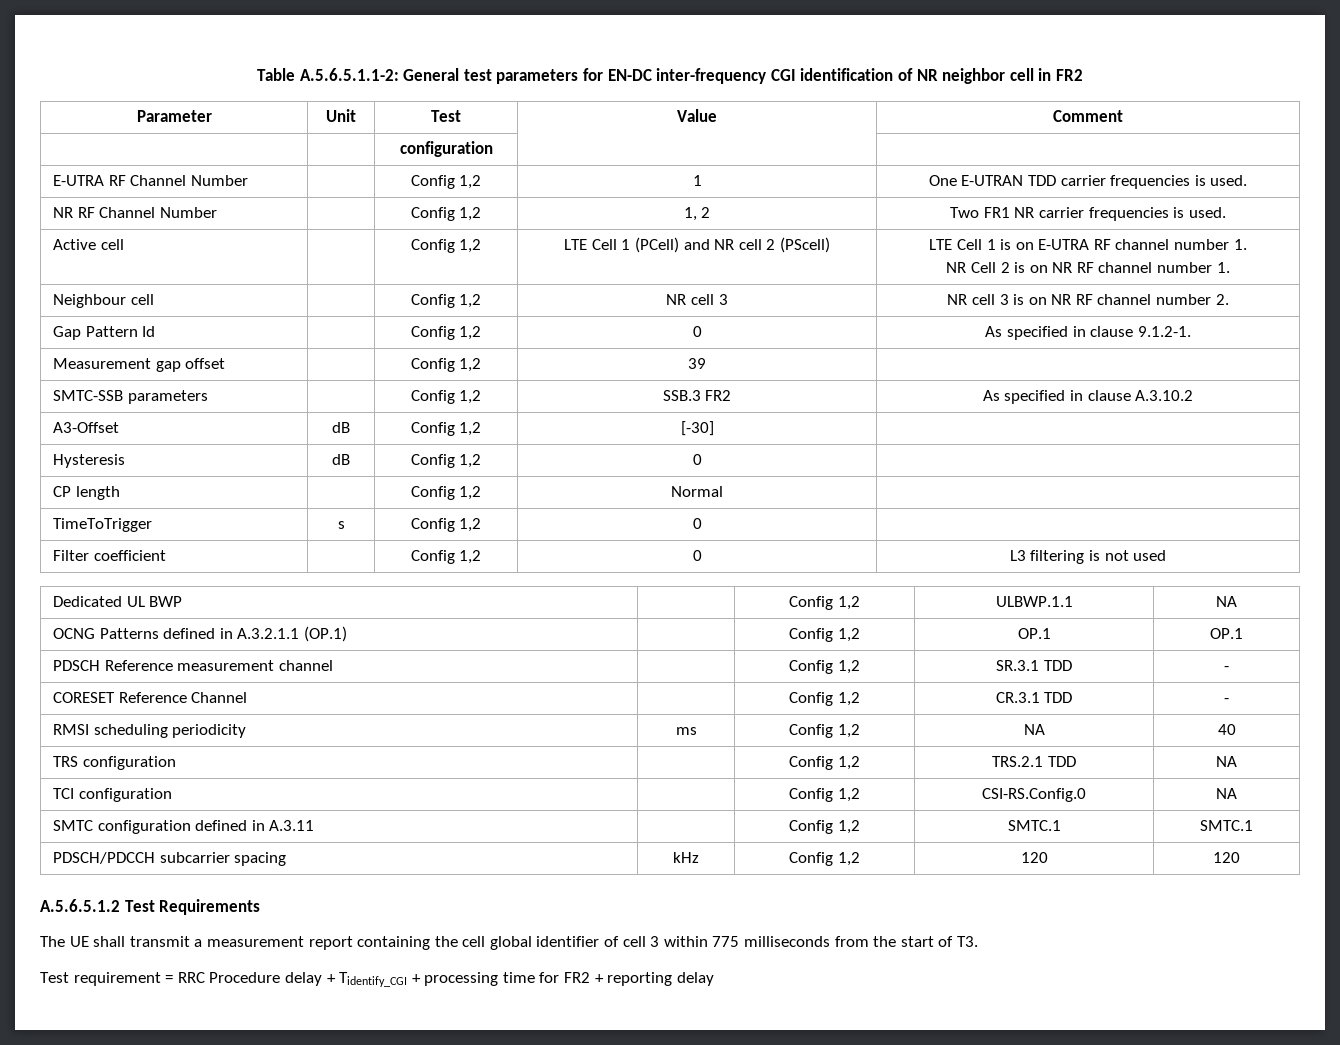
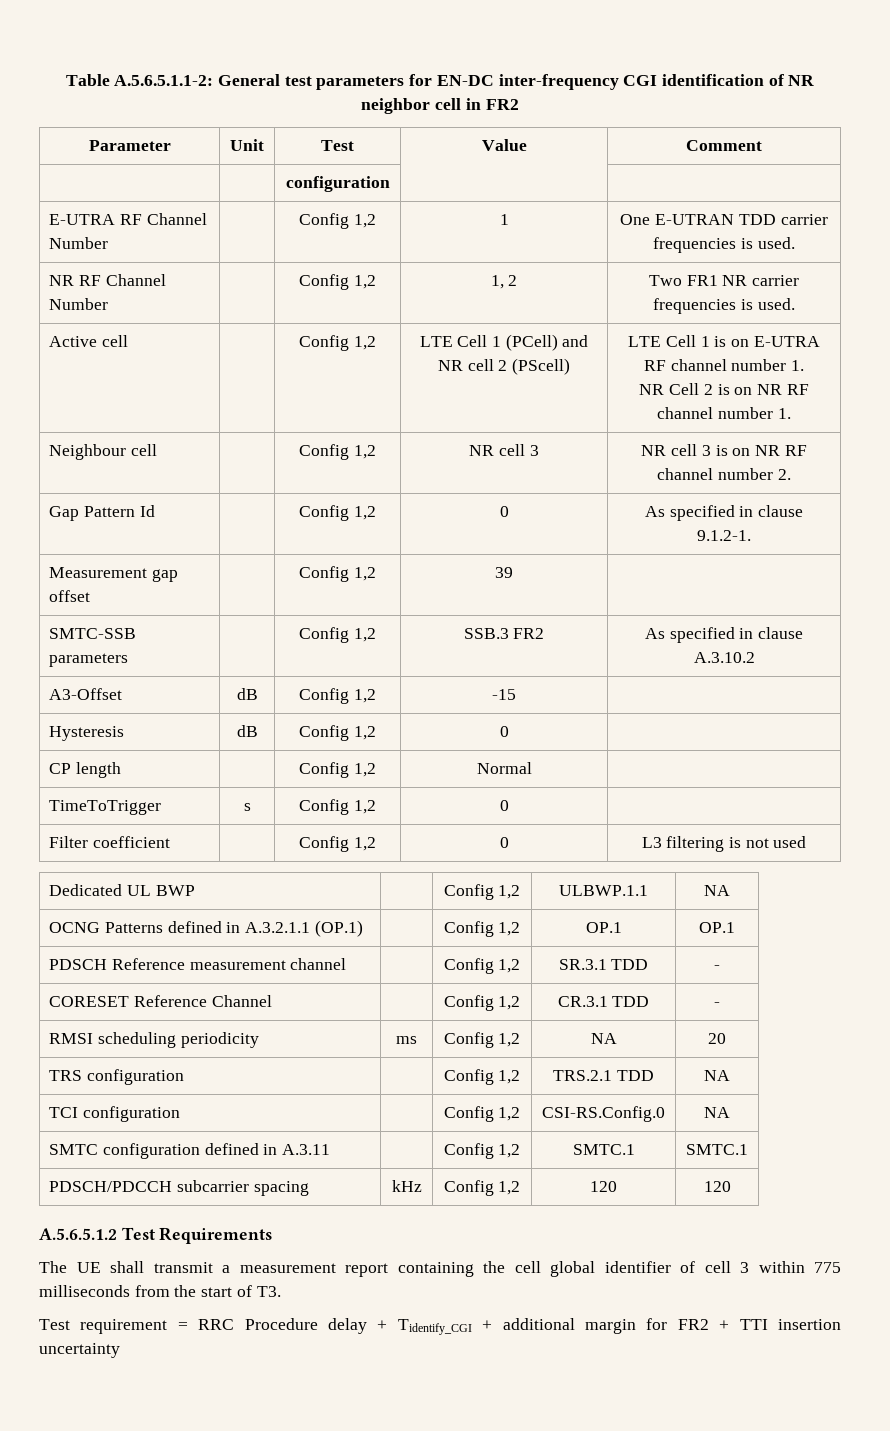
[680,421,714,436] [-30] -> [492,689,516,700] -15
[1217,724,1236,735] 40 -> [708,1033,726,1044] 20
[424,972,535,986] processing time -> [502,1318,636,1334] additional margin
[607,972,714,986] reporting delay -> [739,1319,841,1330] [39,1343,120,1358] TTI insertion uncertainty

